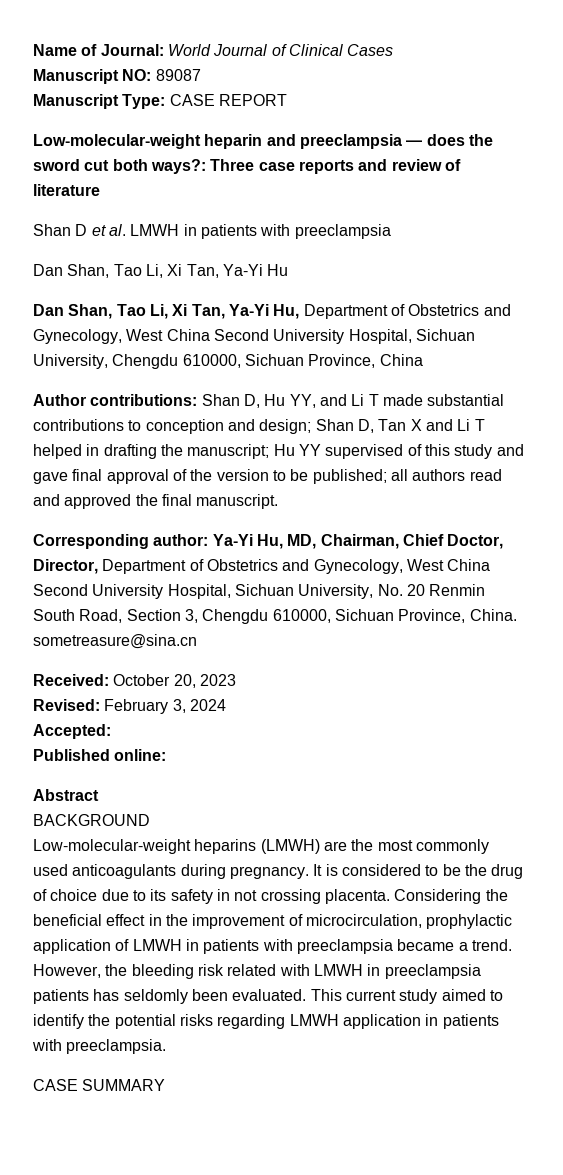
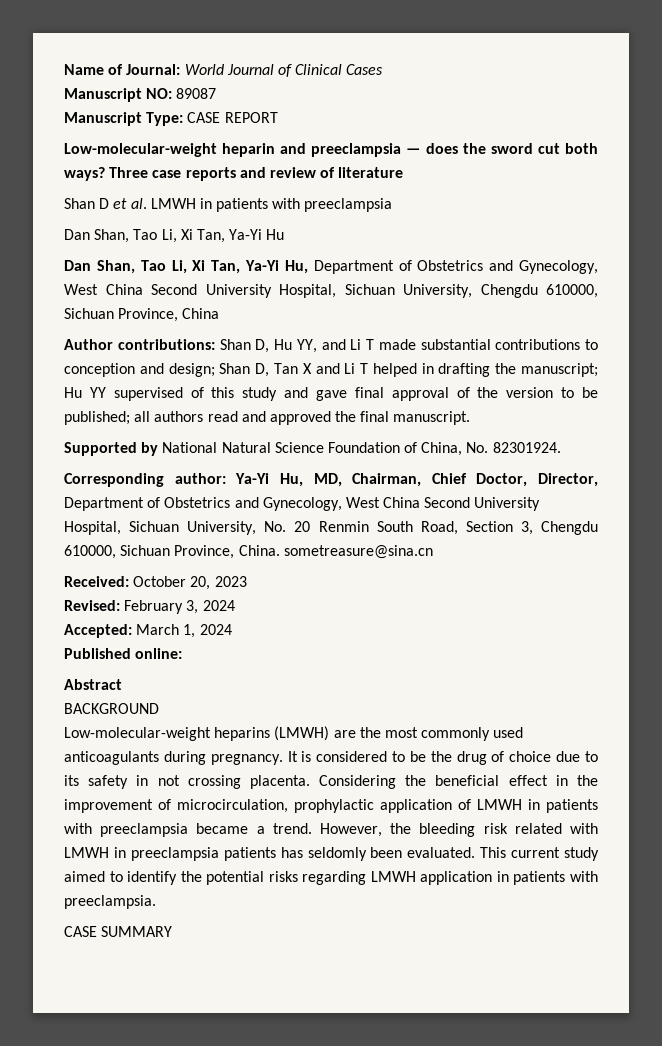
[150,159,206,174] ways?: -> [64,167,105,181] ways?
(279, 501) none -> [64,442,561,456] // Supported by National Natural Science Foundation of China, No. 82301924.
(111, 731) none -> [136,624,232,638] March 1, 2024

